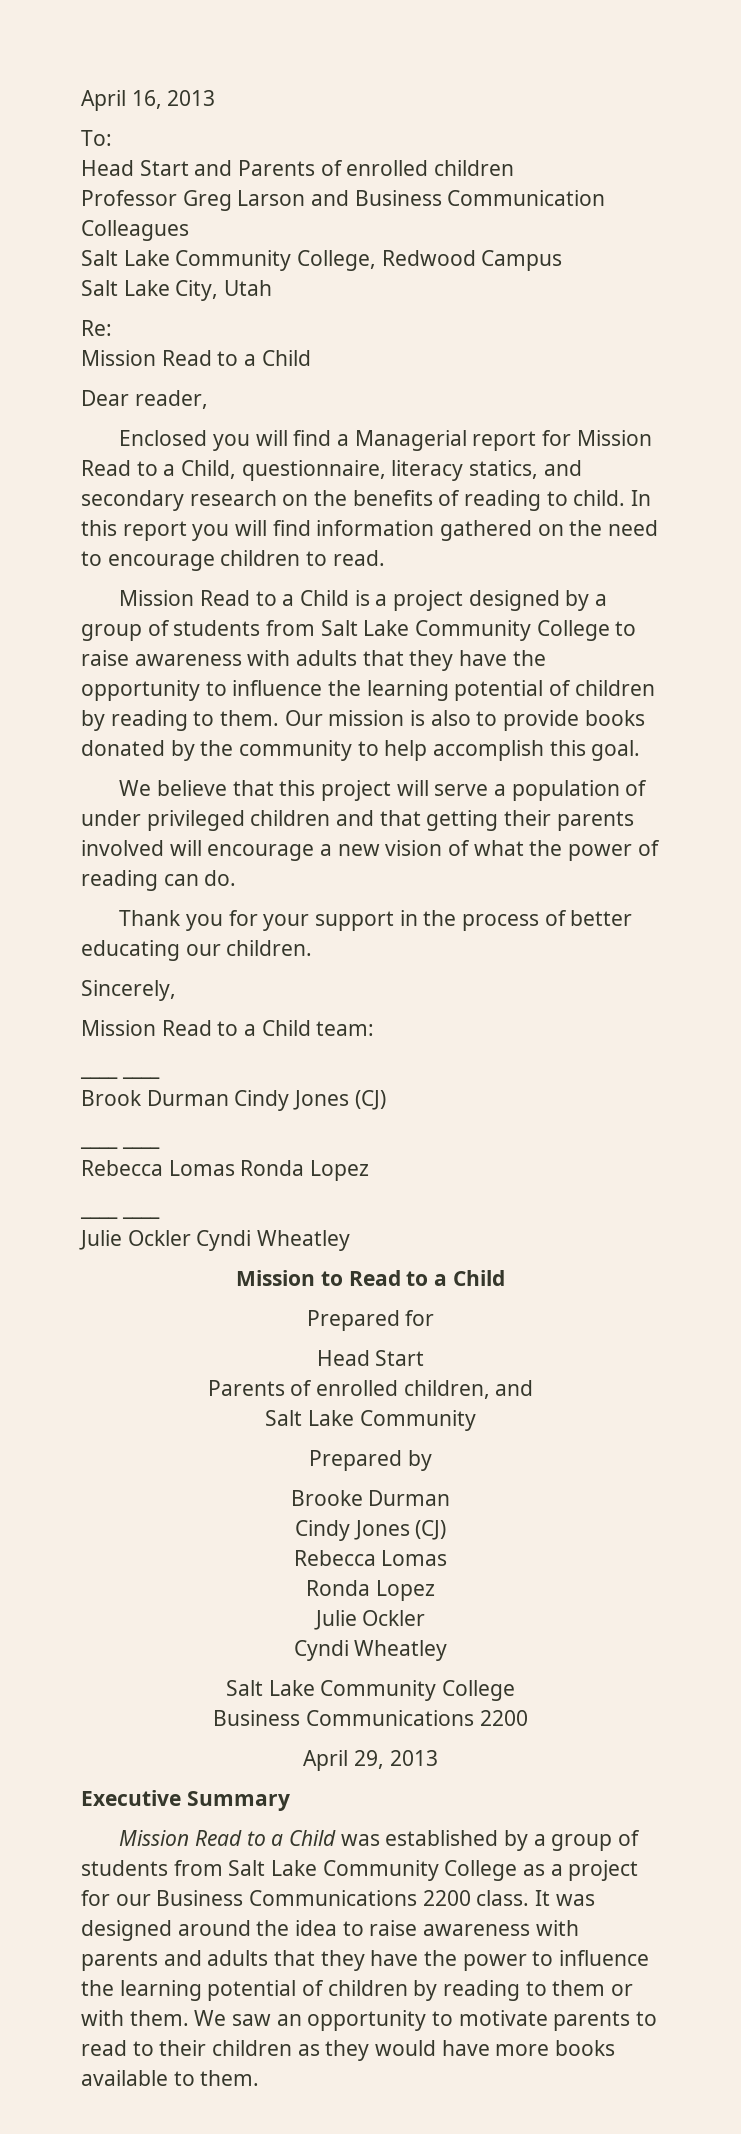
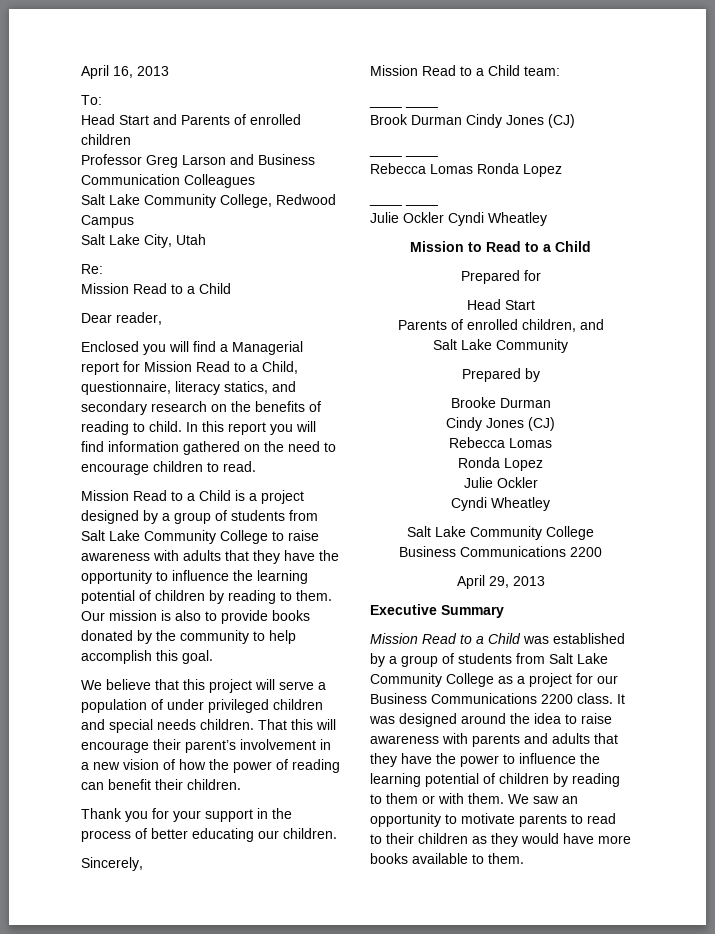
[379,810,634,831] [81,840,315,861] that getting their parents involved will encourage -> [109,719,336,733] [81,739,331,753] special needs children. That this will encourage their parent’s involvement in
[473,840,524,856] what -> [179,759,206,770] how
[204,870,237,886] do. -> [108,779,241,790] benefit their children.

